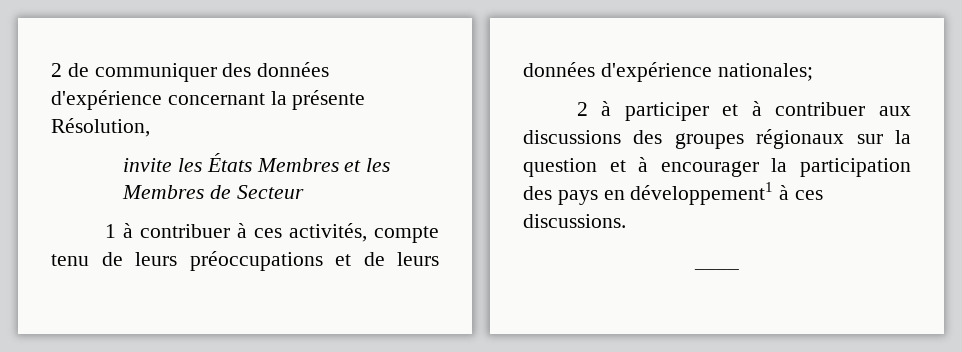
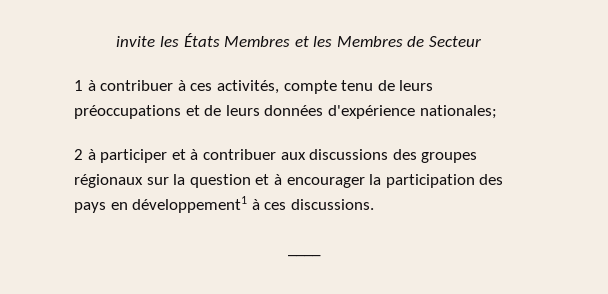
[51,62,330,82] [51,90,366,110] [51,118,150,137] 2 de communiquer des données d'expérience concernant la présente Résolution, // -> (116, 41) none

